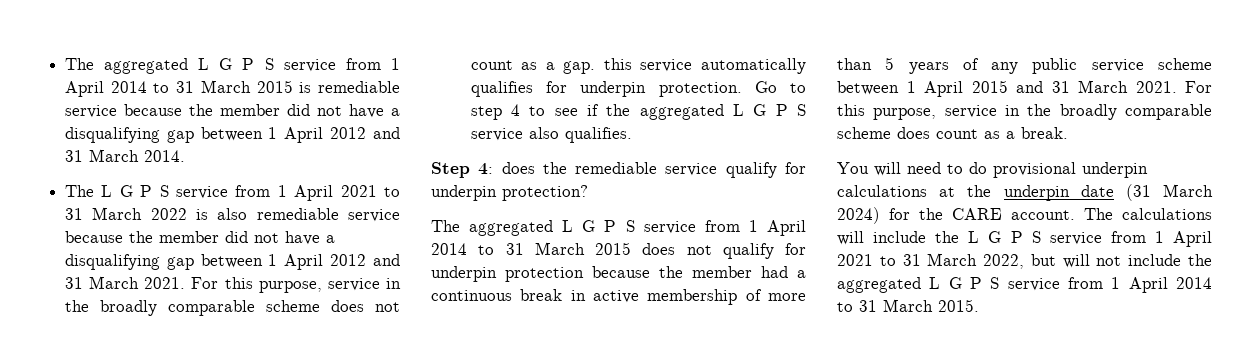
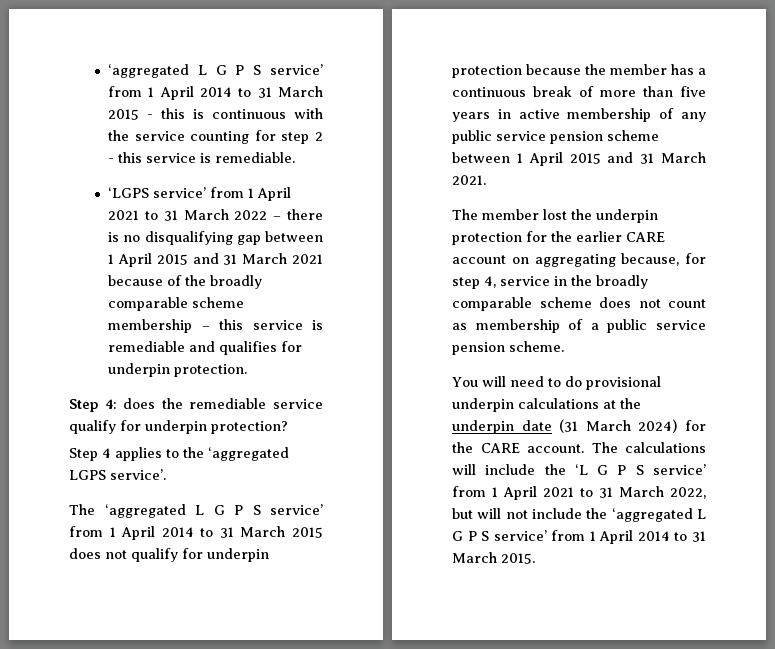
[64,58,400,74] [64,80,400,97] [64,104,400,118] [64,127,400,143] [64,149,185,162] [64,185,228,199] The aggregated L G P S service from 1 April 2014 to 31 March 2015 is remediable service because the member did not have a disqualifying gap between 1 April 2012 and 31 March 2014. // The L G P S service -> [108,64,323,78] [108,86,323,100] [108,108,323,120] [108,130,323,144] [108,152,296,163] [108,187,207,198] ‘aggregated L G P S service’ from 1 April 2014 to 31 March 2015 - this is continuous with the service counting for step 2 - this service is remediable. // ‘LGPS service’
[195,208,400,222] [64,231,335,245] [64,254,400,270] [64,276,401,293] [64,300,400,316] [470,58,806,74] [470,81,806,97] [470,104,806,120] [470,127,632,143] is also remediable service because the member did not have a disqualifying gap between 1 April 2012 and 31 March 2021. For this purpose, service in the broadly comparable scheme does not count as a gap. this service automatically qualifies for underpin protection. Go to step 4 to see if the aggregated L G P S service also qualifies. -> [273,209,323,220] [108,231,323,245] [108,253,323,267] [108,275,263,289] [108,297,245,311] [108,319,323,333] [108,341,303,355] [108,363,248,377] – there is no disqualifying gap between 1 April 2015 and 31 March 2021 because of the broadly comparable scheme membership – this service is remediable and qualifies for underpin protection.
[431,220,696,236] // The aggregated L G P S service -> [69,447,289,461] [69,469,166,480] [69,504,323,518] // Step 4 applies to the ‘aggregated LGPS service’. // The ‘aggregated L G P S service’
[761,266,788,278] had -> [671,64,694,75] has
[570,289,806,305] [837,57,949,74] in active membership of more than 5 years -> [579,86,706,97] [452,108,652,122] of more than five years in active membership
(1144, 65) none -> [550,131,603,144] pension
[1185,81,1212,93] [837,104,1212,120] [837,127,1068,139] For this purpose, service in the broadly comparable scheme does count as a break. -> [452,209,658,223] [452,231,665,245] [452,253,706,267] [452,275,648,289] [452,297,706,311] [452,319,706,333] [452,341,564,355] // The member lost the underpin protection for the earlier CARE account on aggregating because, for step 4, service in the broadly comparable scheme does not count as membership of a public service pension scheme.
[968,231,1102,245] L G P S service -> [574,464,706,475] ‘L G P S service’
[837,277,1060,293] aggregated L G P S service -> [611,508,706,522] [452,530,547,541] ‘aggregated L G P S service’

